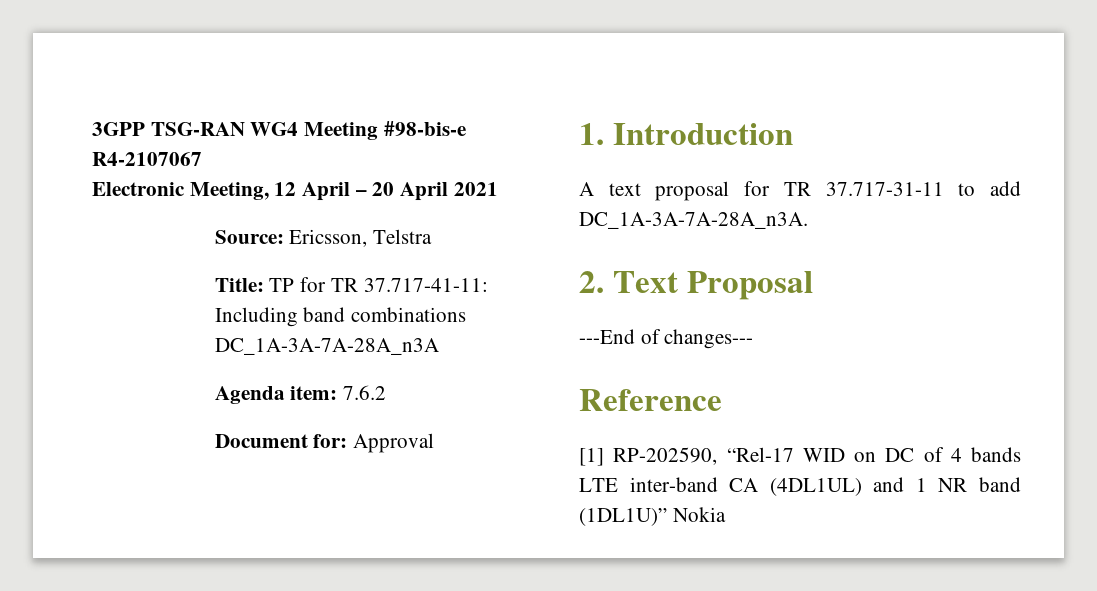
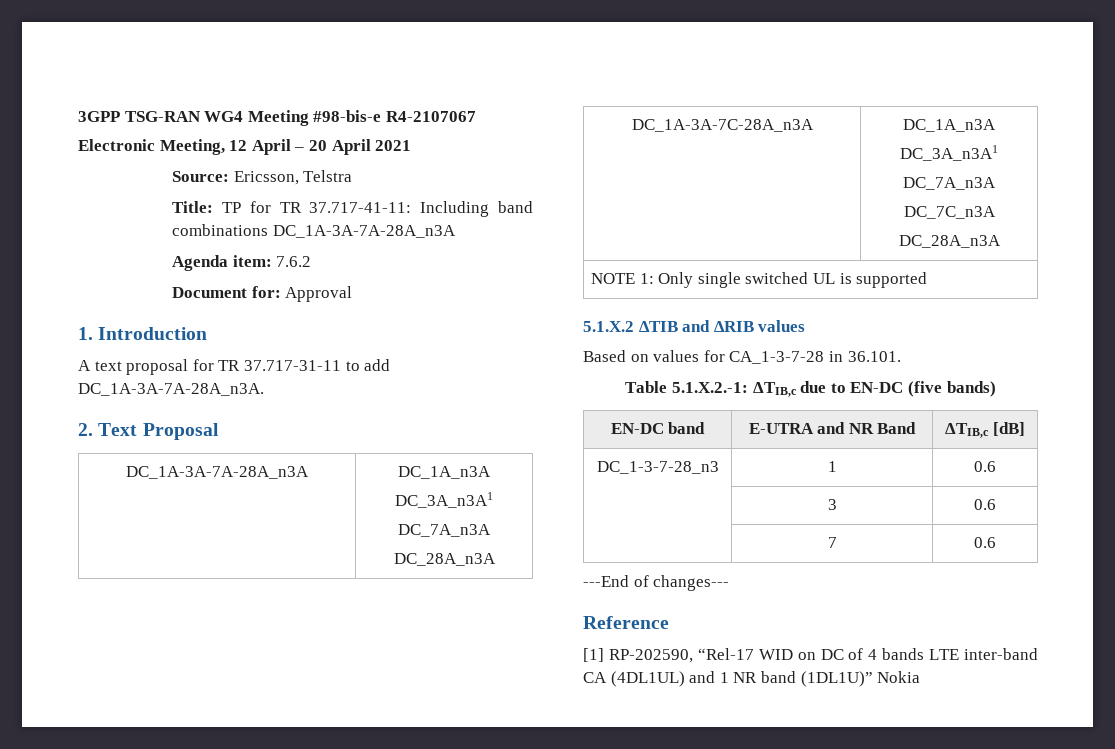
(813, 285) none -> [125,466,309,479] [398,466,491,479] [395,492,493,508] [398,524,491,537] [393,553,496,566] [631,119,814,132] [903,119,996,132] [900,145,998,161] [903,177,996,190] [903,206,996,219] [898,235,1001,248] [590,272,928,288] [583,320,806,332] [583,350,901,364] [625,381,996,397] [610,422,706,434] [748,422,917,434] [945,422,1025,438] [596,461,719,474] [827,461,837,472] [974,461,996,472] [827,499,837,510] [974,499,996,510] [827,537,837,548] [974,537,996,548] // DC_1A-3A-7A-28A_n3A | DC_1A_n3A // DC_3A_n3A1 // DC_7A_n3A // DC_28A_n3A // DC_1A-3A-7C-28A_n3A | DC_1A_n3A // DC_3A_n3A1 // DC_7A_n3A // DC_7C_n3A // DC_28A_n3A // NOTE 1: Only single switched UL is supported // 5.1.X.2 ∆TIB and ∆RIB values // Based on values for CA_1-3-7-28 in 36.101. // Table 5.1.X.2.-1: ΔTIB,c due to EN-DC (five bands) // EN-DC band | E-UTRA and NR Band | ΔTIB,c [dB] // DC_1-3-7-28_n3 | 1 | 0.6 // | 3 | 0.6 // | 7 | 0.6

